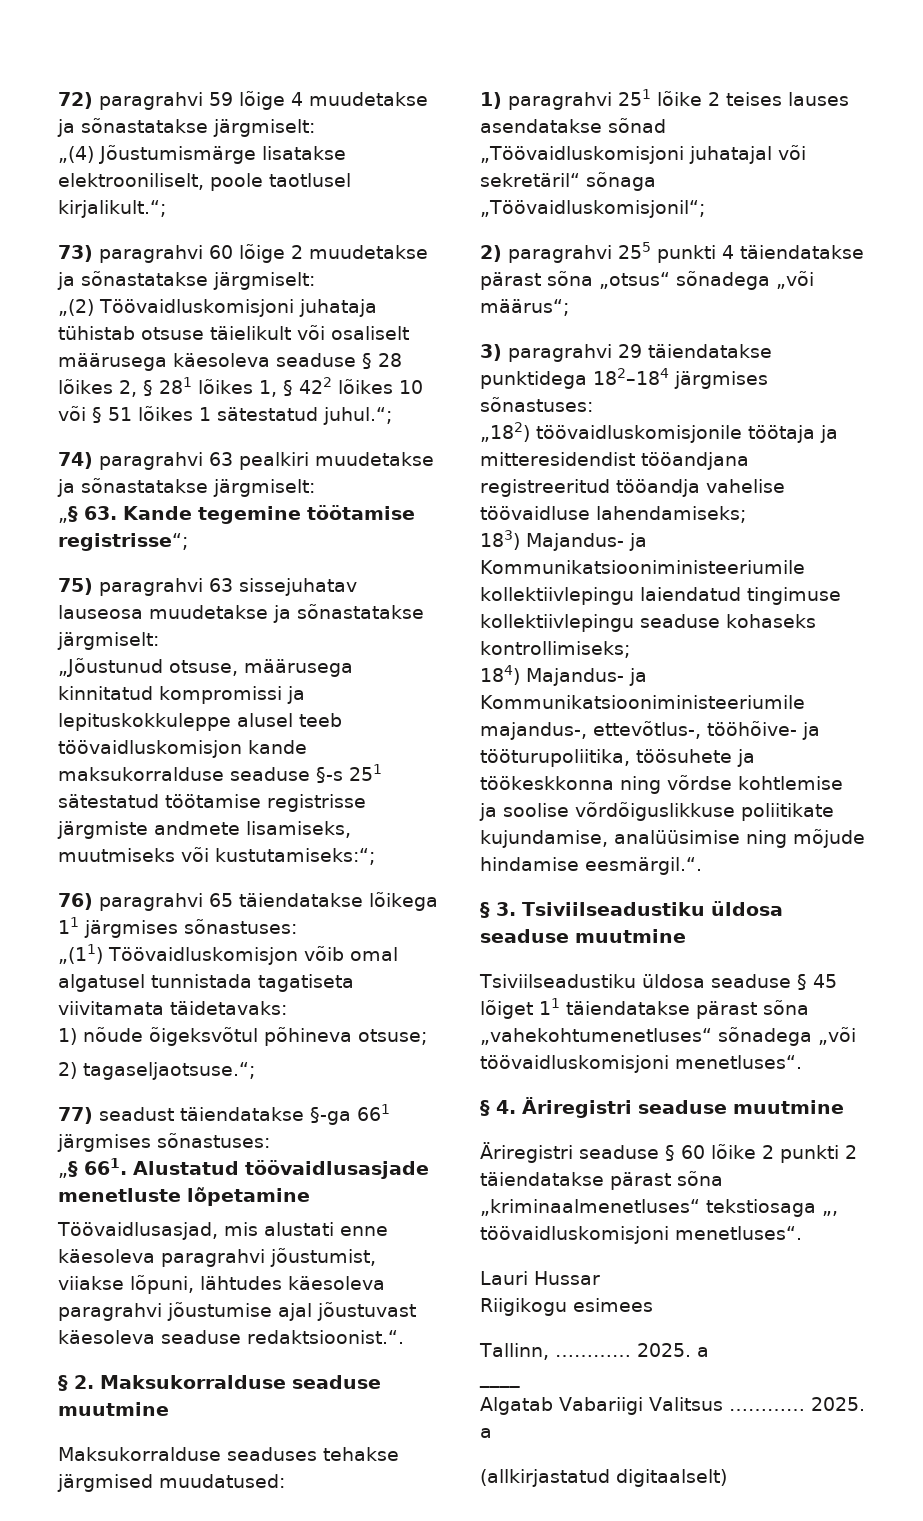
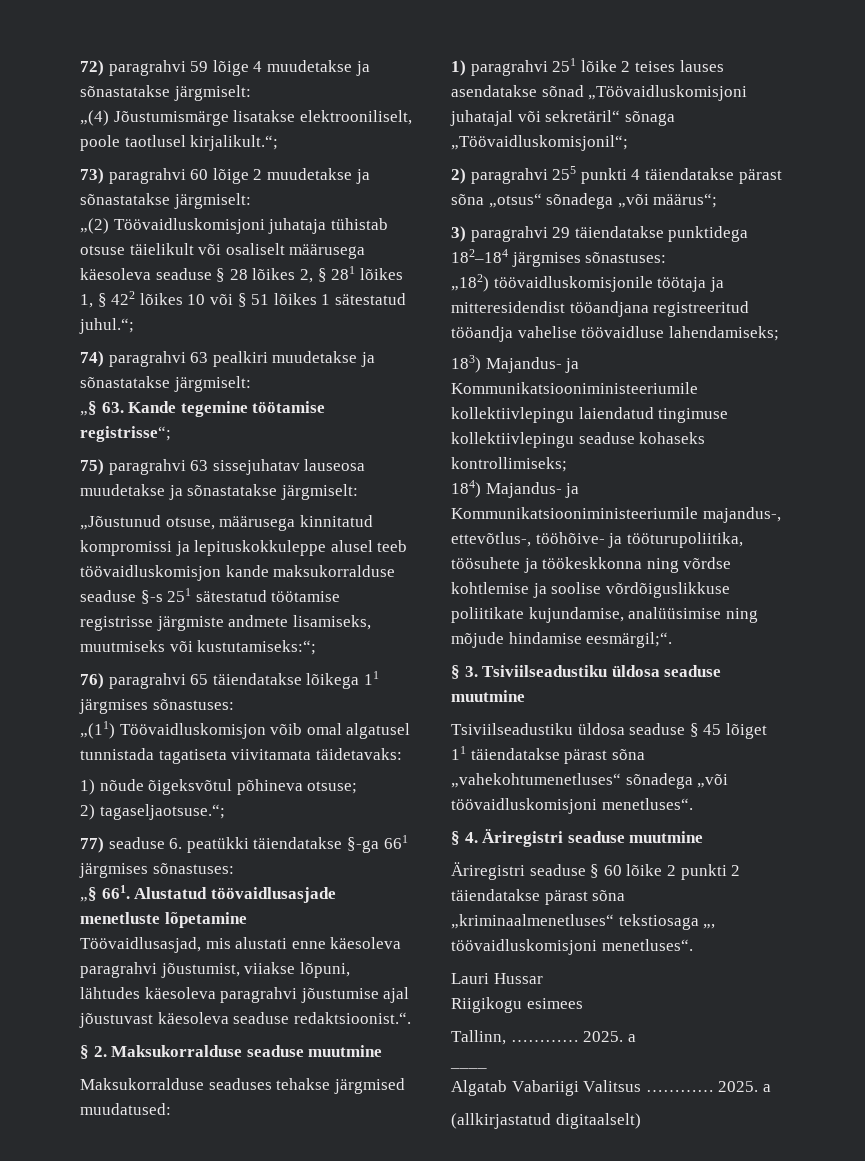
[99,1107,174,1121] seadust -> [108,837,249,853] seaduse 6. peatükki
[585,857,702,875] eesmärgil.“. -> [586,632,673,648] eesmärgil;“.

